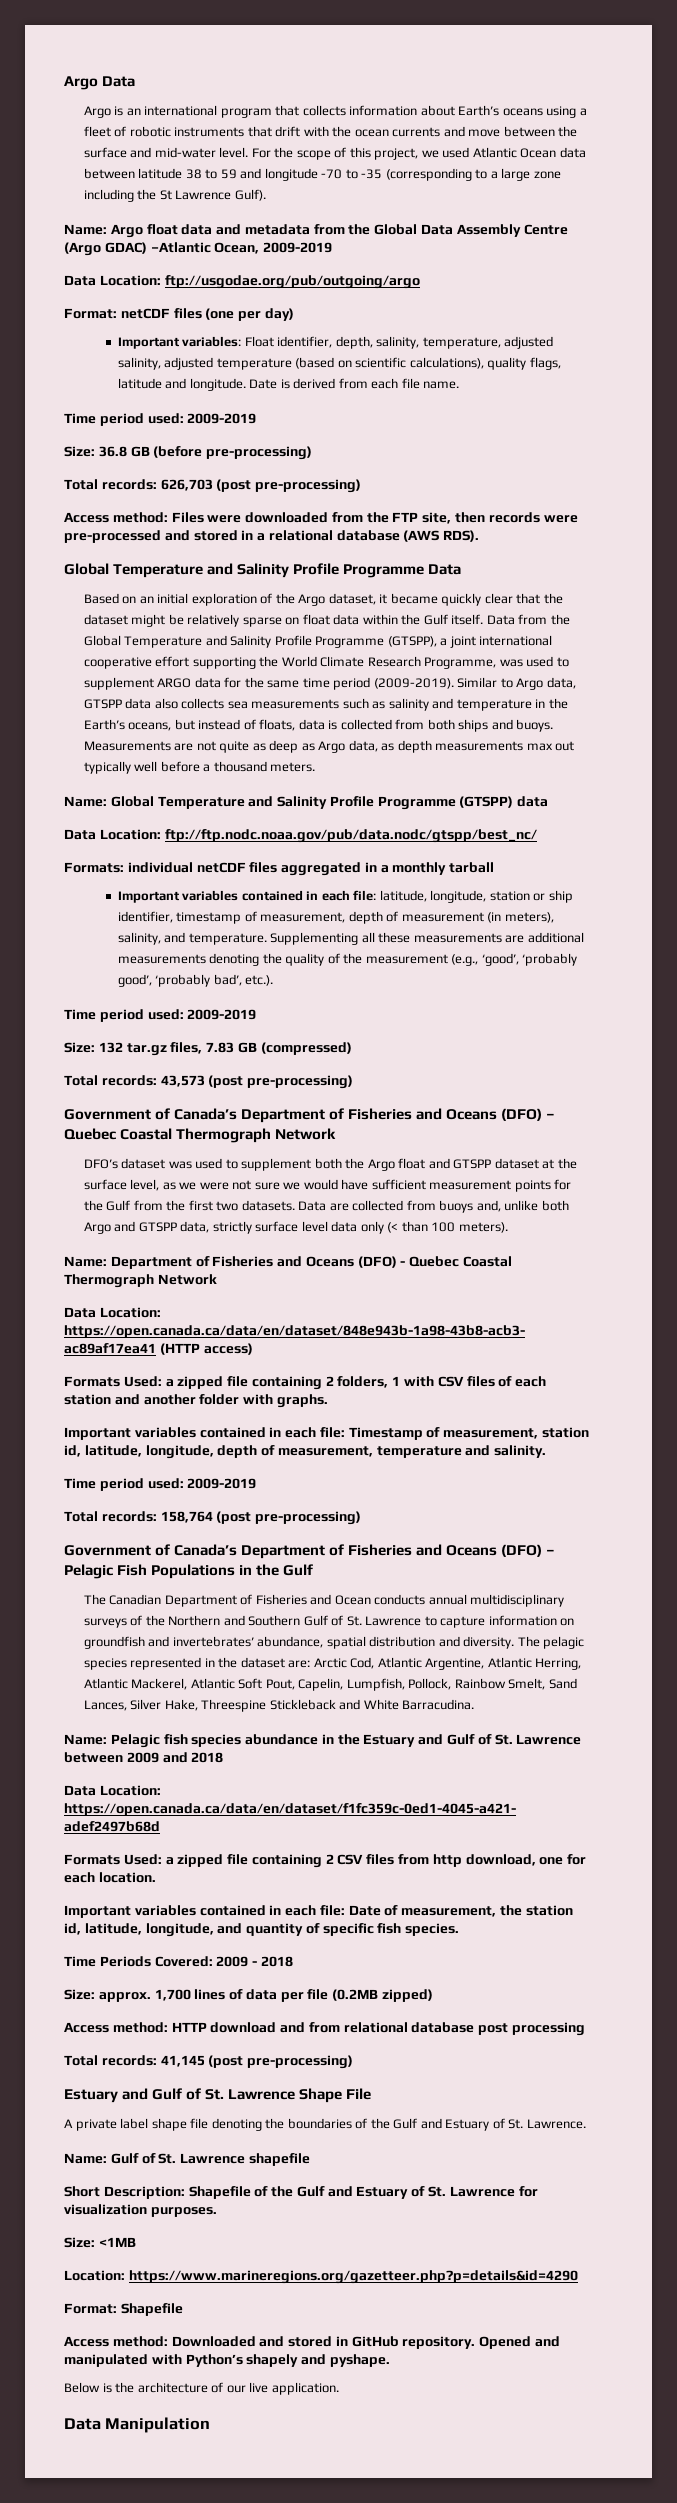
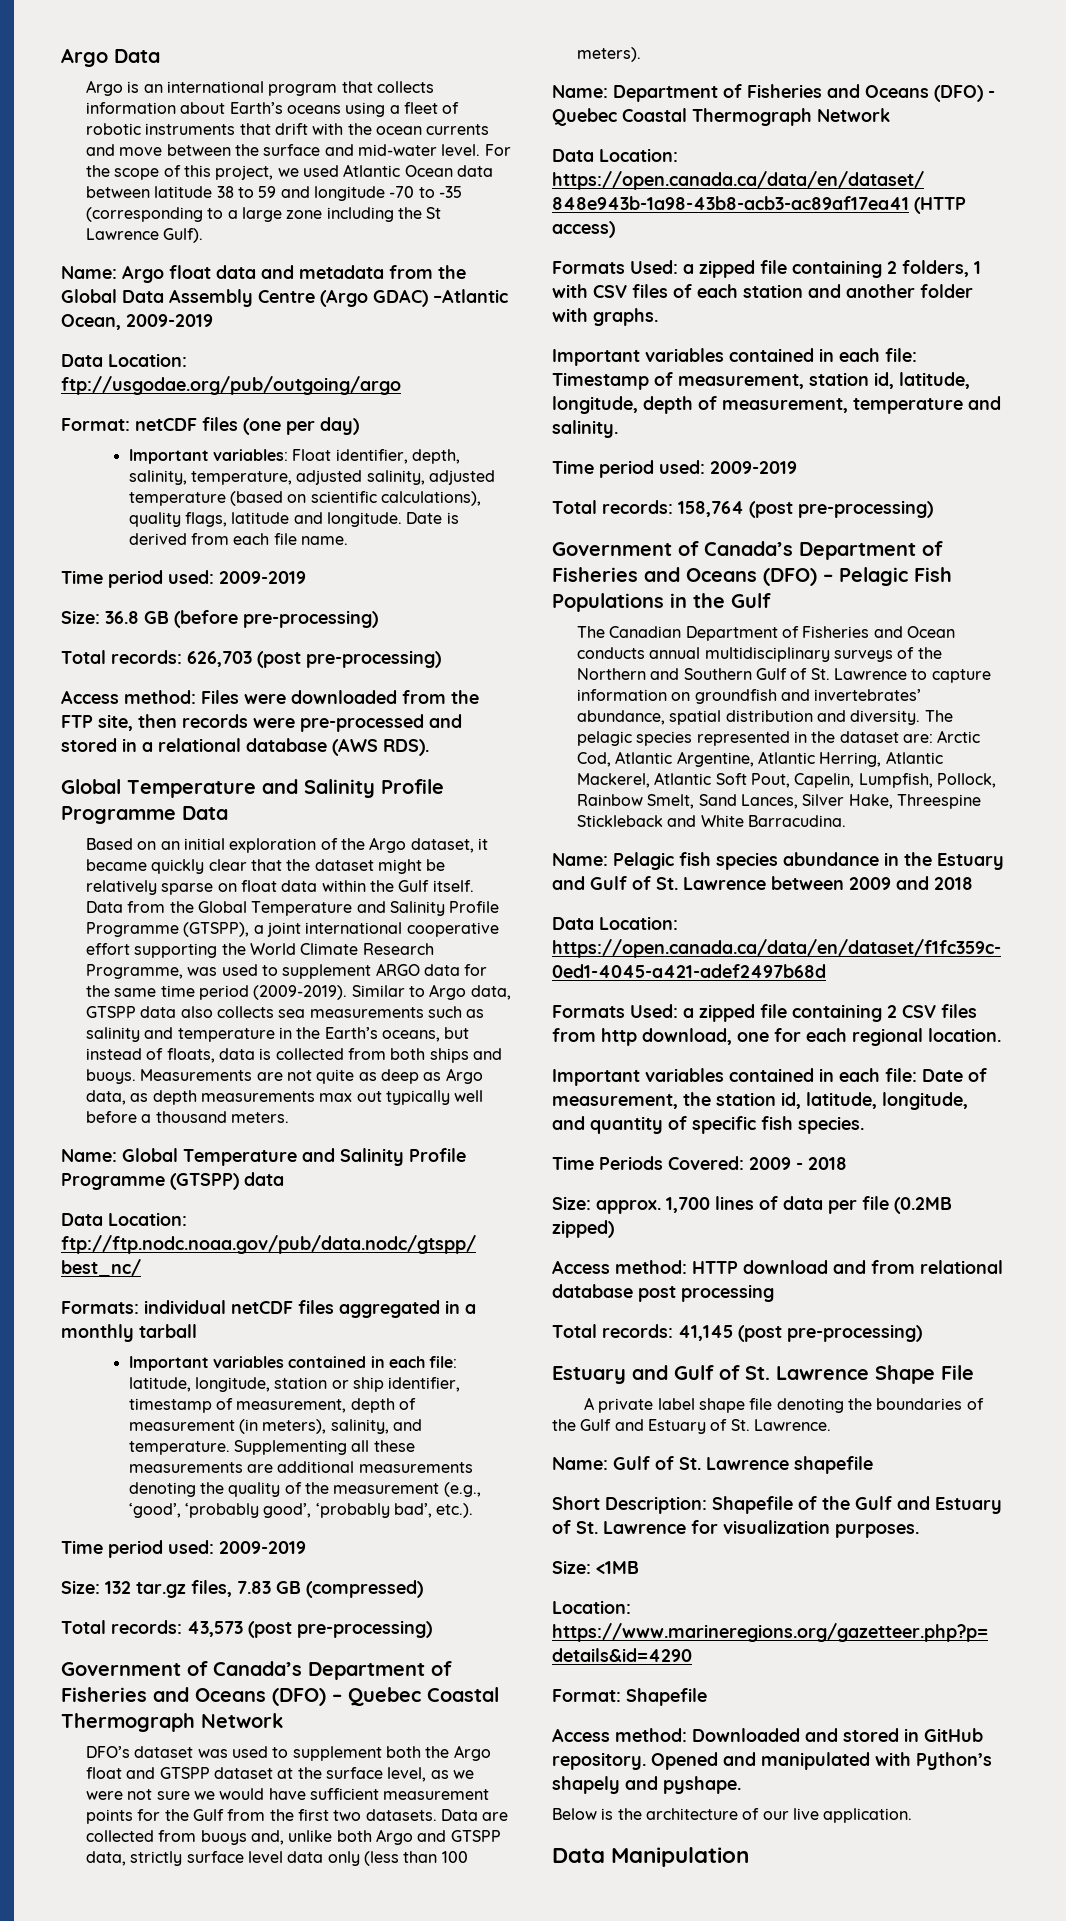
[387,1222,399,1233] (< -> [363,1851,399,1866] (less
(95, 1877) none -> [852,1028,923,1046] regional

